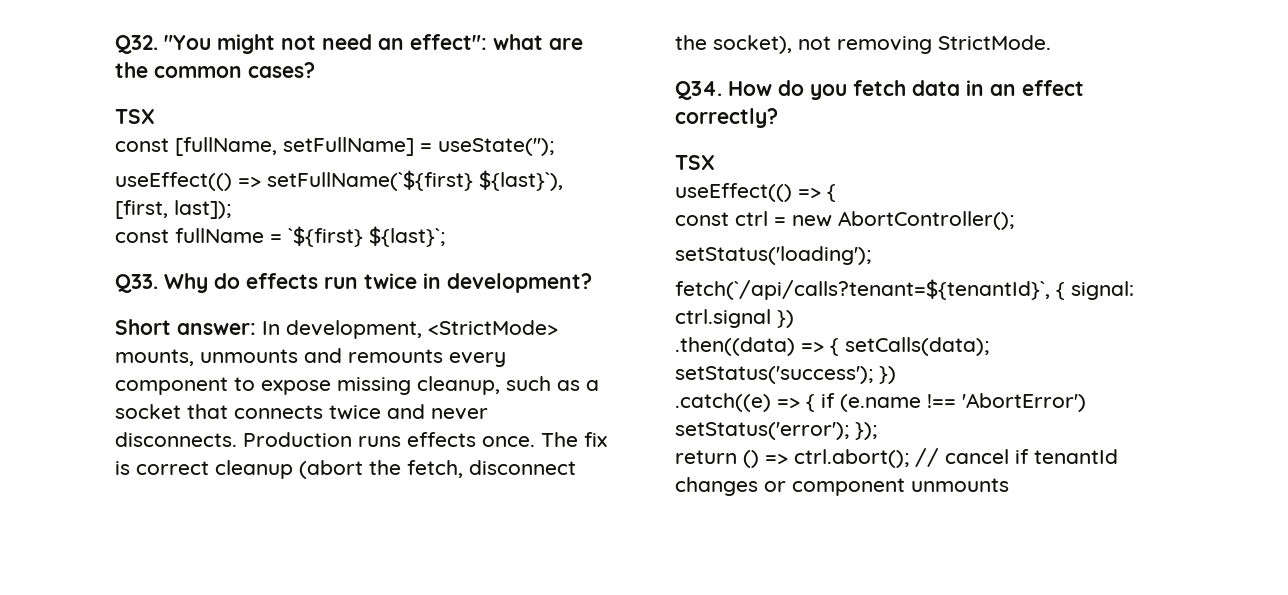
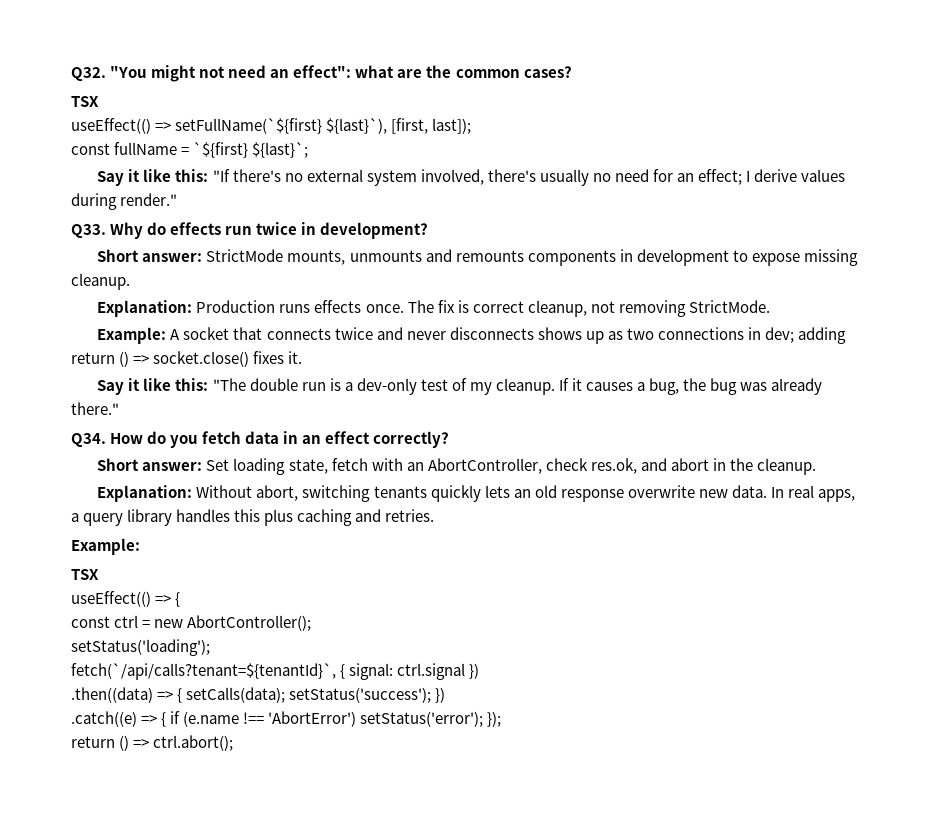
[115,137,554,156] // const [fullName, setFullName] = useState(''); -> (99, 101) none
(445, 236) none -> [97,169,846,186] [71,193,178,210] // Say it like this: "If there's no external system involved, there's usually no need for an effect; I derive values during render."
[262,320,558,339] In development, <StrictMode> -> [206,249,284,262] StrictMode
[449,352,506,367] [115,376,599,395] [115,404,488,420] [115,432,237,447] every component to expose missing cleanup, such as a socket that connects twice and never disconnects. -> [527,249,858,266] [71,273,130,290] [97,300,193,317] components in development to expose missing cleanup. // Explanation:
[215,460,576,479] [675,35,1051,54] cleanup (abort the fetch, disconnect the socket), not removing StrictMode. -> [527,300,770,317] [97,327,847,344] [71,351,303,367] [97,378,823,395] [71,402,119,415] cleanup, not removing StrictMode. // Example: A socket that connects twice and never disconnects shows up as two connections in dev; adding return () => socket.close() fixes it. // Say it like this: "The double run is a dev-only test of my cleanup. If it causes a bug, the bug was already there."
(778, 118) none -> [97,458,817,475] [97,485,856,502] [71,509,435,526] [71,538,140,555] // Short answer: Set loading state, fetch with an AbortController, check res.ok, and abort in the cleanup. // Explanation: Without abort, switching tenants quickly lets an old response overwrite new data. In real apps, a query library handles this plus caching and retries. // Example:
[915,448,1118,467] [675,477,1009,496] // cancel if tenantId changes or component unmounts -> (234, 743) none

